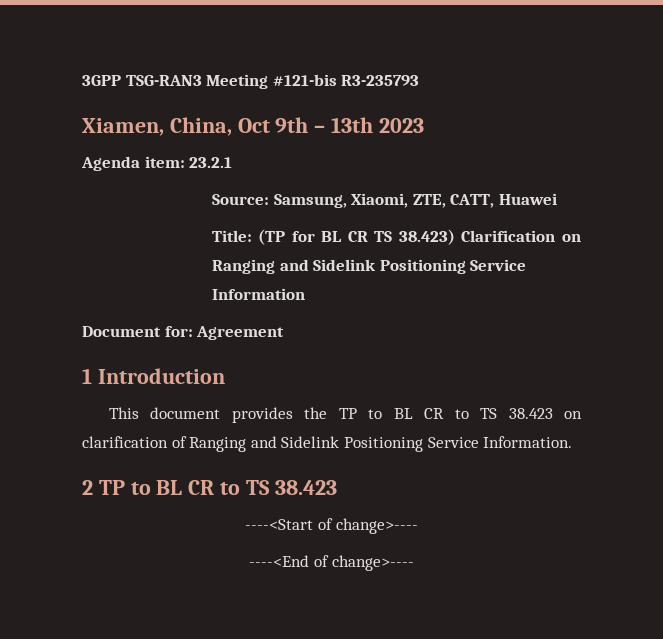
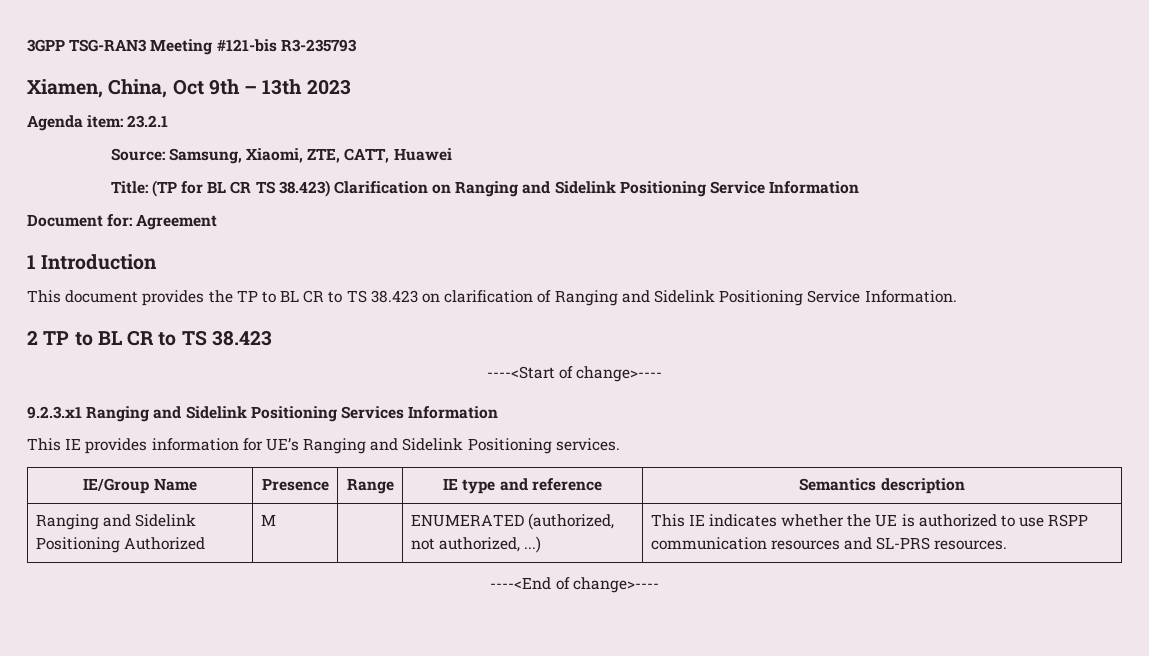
(418, 526) none -> [27,406,499,422] [27,438,620,454] [83,478,197,494] [261,478,329,491] [346,478,394,494] [443,478,602,494] [799,478,965,494] [35,514,196,530] [35,537,205,553] [260,514,276,526] [410,513,614,530] [410,536,541,553] [650,514,1089,527] [650,537,1008,550] // 9.2.3.x1 Ranging and Sidelink Positioning Services Information // This IE provides information for UE’s Ranging and Sidelink Positioning services. // IE/Group Name | Presence | Range | IE type and reference | Semantics description // Ranging and Sidelink Positioning Authorized | M | | ENUMERATED (authorized, not authorized, ...) | This IE indicates whether the UE is authorized to use RSPP communication resources and SL-PRS resources.

